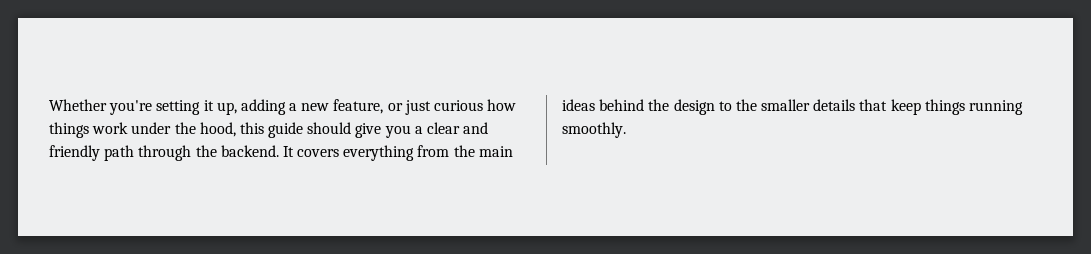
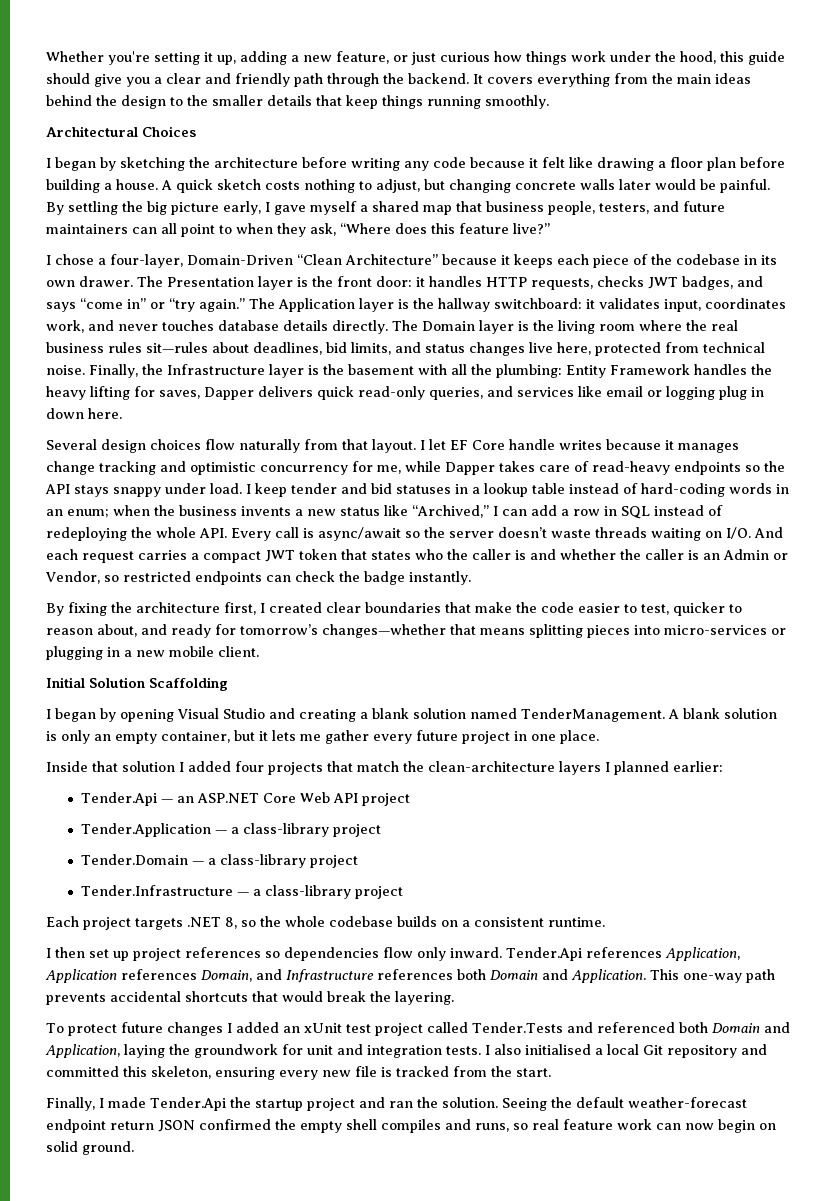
(626, 130) none -> [46,126,196,137] [46,157,785,171] [46,179,770,193] [46,201,725,215] [46,223,550,237] [46,254,777,268] [46,276,763,290] [46,298,786,312] [46,320,738,334] [46,342,765,356] [46,364,772,378] [46,386,764,400] [46,408,122,419] [46,439,739,453] [46,461,785,475] [45,483,789,497] [46,505,723,519] [46,527,783,541] [46,549,788,563] [45,571,471,585] [46,602,742,616] [46,624,786,638] [46,646,259,660] [46,677,228,691] [46,708,777,722] [46,730,599,744] [46,761,723,775] [81,792,411,806] [81,823,382,837] [81,854,359,868] [81,885,404,899] [46,916,605,930] [46,947,740,961] [45,969,775,983] [46,991,454,1005] [46,1022,790,1036] [45,1044,767,1058] [46,1066,551,1080] [46,1097,747,1111] [46,1119,776,1133] [46,1141,134,1155] // Architectural Choices // I began by sketching the architecture before writing any code because it felt like drawing a floor plan before building a house. A quick sketch costs nothing to adjust, but changing concrete walls later would be painful. By settling the big picture early, I gave myself a shared map that business people, testers, and future maintainers can all point to when they ask, “Where does this feature live?” // I chose a four-layer, Domain-Driven “Clean Architecture” because it keeps each piece of the codebase in its own drawer. The Presentation layer is the front door: it handles HTTP requests, checks JWT badges, and says “come in” or “try again.” The Application layer is the hallway switchboard: it validates input, coordinates work, and never touches database details directly. The Domain layer is the living room where the real business rules sit—rules about deadlines, bid limits, and status changes live here, protected from technical noise. Finally, the Infrastructure layer is the basement with all the plumbing: Entity Framework handles the heavy lifting for saves, Dapper delivers quick read-only queries, and services like email or logging plug in down here. // Several design choices flow naturally from that layout. I let EF Core handle writes because it manages change tracking and optimistic concurrency for me, while Dapper takes care of read-heavy endpoints so the API stays snappy under load. I keep tender and bid statuses in a lookup table instead of hard-coding words in an enum; when the business invents a new status like “Archived,” I can add a row in SQL instead of redeploying the whole API. Every call is async/await so the server doesn’t waste threads waiting on I/O. And each request carries a compact JWT token that states who the caller is and whether the caller is an Admin or Vendor, so restricted endpoints can check the badge instantly. // By fixing the architecture first, I created clear boundaries that make the code easier to test, quicker to reason about, and ready for tomorrow’s changes—whether that means splitting pieces into micro-services or plugging in a new mobile client. // Initial Solution Scaffolding // I began by opening Visual Studio and creating a blank solution named TenderManagement. A blank solution is only an empty container, but it lets me gather every future project in one place. // Inside that solution I added four projects that match the clean-architecture layers I planned earlier: // Tender.Api — an ASP.NET Core Web API project // Tender.Application — a class-library project // Tender.Domain — a class-library project // Tender.Infrastructure — a class-library project // Each project targets .NET 8, so the whole codebase builds on a consistent runtime. // I then set up project references so dependencies flow only inward. Tender.Api references Application, Application references Domain, and Infrastructure references both Domain and Application. This one-way path prevents accidental shortcuts that would break the layering. // To protect future changes I added an xUnit test project called Tender.Tests and referenced both Domain and Application, laying the groundwork for unit and integration tests. I also initialised a local Git repository and committed this skeleton, ensuring every new file is tracked from the start. // Finally, I made Tender.Api the startup project and ran the solution. Seeing the default weather-forecast endpoint return JSON confirmed the empty shell compiles and runs, so real feature work can now begin on solid ground.

